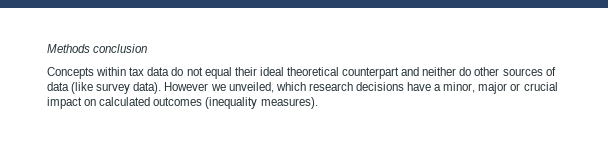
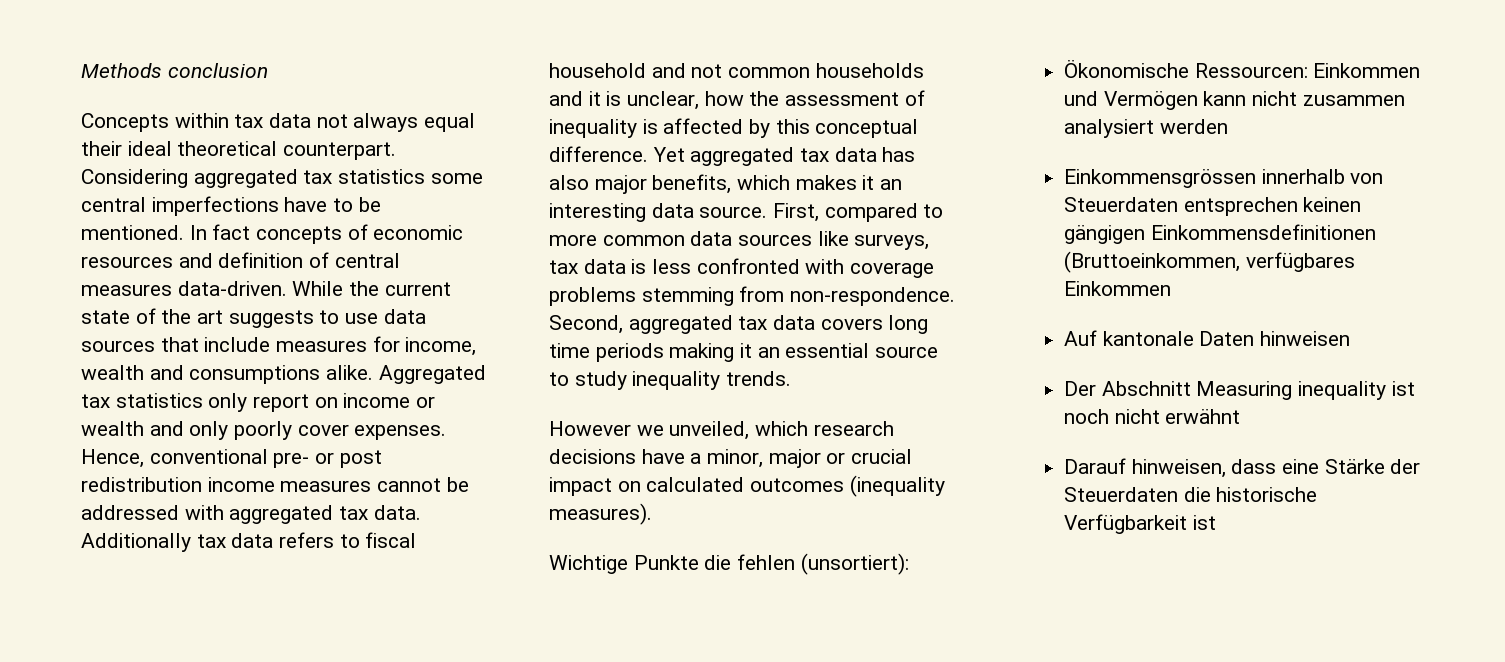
[171,67,203,76] do not -> [316,113,419,132] not always
[342,67,556,79] [47,82,162,94] counterpart and neither do other sources of data (like survey data). -> [283,142,397,160] [81,169,483,188] [81,196,381,216] [81,224,464,244] [81,252,400,268] [81,281,451,296] [81,308,426,328] [81,336,477,356] [81,365,486,384] [81,393,436,412] [81,421,447,440] [81,449,382,468] [81,477,469,492] [81,505,421,524] [81,532,417,552] [549,63,924,78] [549,90,925,110] [549,118,919,138] [549,146,916,166] [549,174,903,194] [549,203,944,222] [549,231,930,250] [549,258,935,278] [549,286,956,306] [549,315,929,334] [549,343,939,362] [549,371,792,390] counterpart. Considering aggregated tax statistics some central imperfections have to be mentioned. In fact concepts of economic resources and definition of central measures data-driven. While the current state of the art suggests to use data sources that include measures for income, wealth and consumptions alike. Aggregated tax statistics only report on income or wealth and only poorly cover expenses. Hence, conventional pre- or post redistribution income measures cannot be addressed with aggregated tax data. Additionally tax data refers to fiscal household and not common households and it is unclear, how the assessment of inequality is affected by this conceptual difference. Yet aggregated tax data has also major benefits, which makes it an interesting data source. First, compared to more common data sources like surveys, tax data is less confronted with coverage problems stemming from non-respondence. Second, aggregated tax data covers long time periods making it an essential source to study inequality trends. //
(318, 103) none -> [549,553,909,575] [1063,60,1421,78] [1063,91,1405,110] [1063,119,1228,138] [1063,169,1384,188] [1063,197,1362,216] [1063,224,1376,244] [1063,251,1355,273] [1063,281,1171,296] [1063,330,1350,346] [1063,381,1415,400] [1063,409,1241,424] [1063,458,1421,478] [1063,487,1318,502] [1063,514,1216,534] // Wichtige Punkte die fehlen (unsortiert): // Ökonomische Ressourcen: Einkommen und Vermögen kann nicht zusammen analysiert werden // Einkommensgrössen innerhalb von Steuerdaten entsprechen keinen gängigen Einkommensdefinitionen (Bruttoeinkommen, verfügbares Einkommen // Auf kantonale Daten hinweisen // Der Abschnitt Measuring inequality ist noch nicht erwähnt // Darauf hinweisen, dass eine Stärke der Steuerdaten die historische Verfügbarkeit ist

